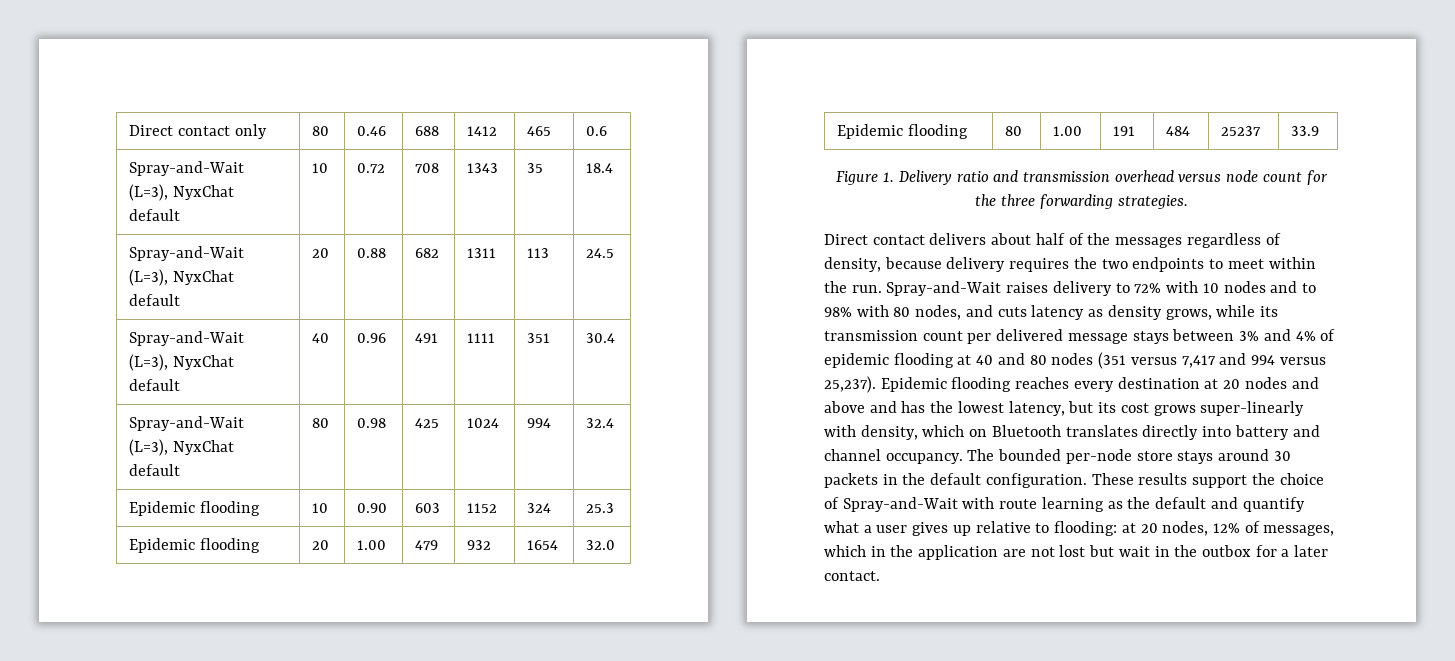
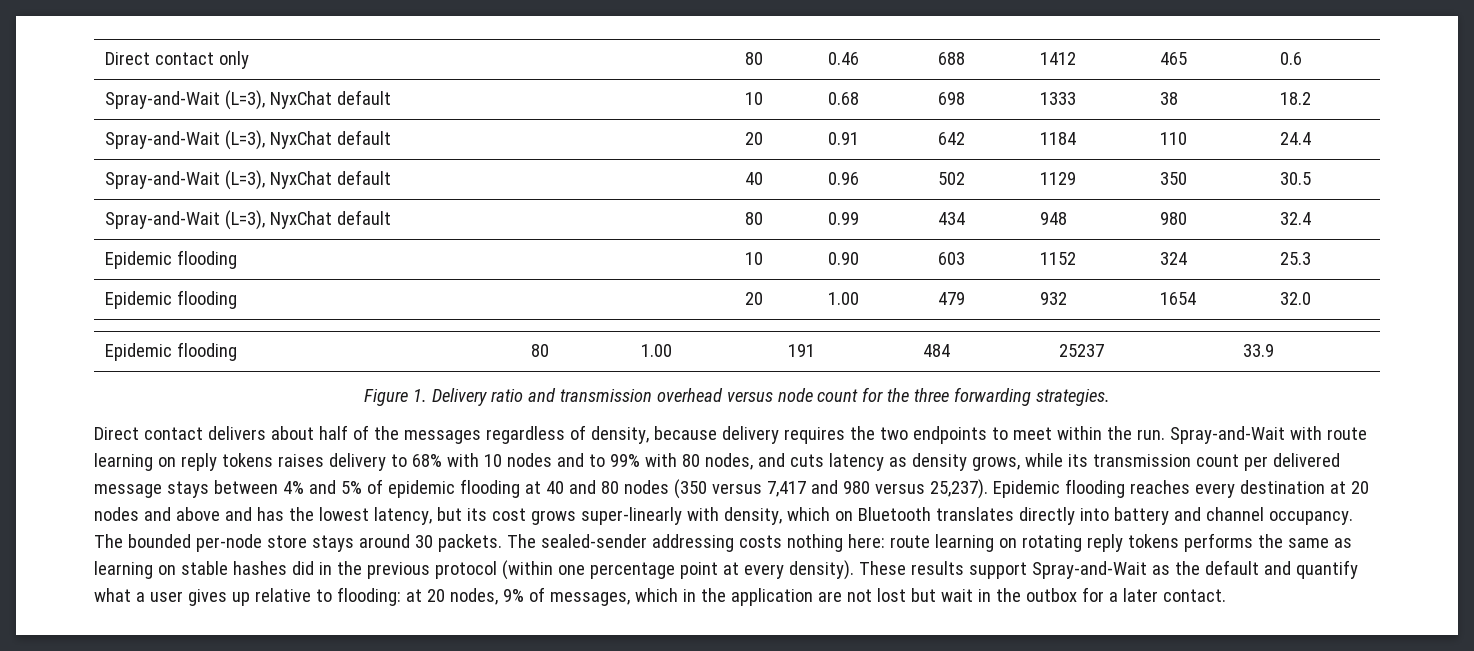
[357,163,386,173] [415,163,440,173] [467,163,499,173] [527,163,544,173] [586,163,614,173] 0.72 | 708 | 1343 | 35 | 18.4 -> [827,92,859,105] [937,92,965,105] [1039,92,1076,105] [1159,92,1178,105] [1279,92,1311,105] 0.68 | 698 | 1333 | 38 | 18.2
[357,248,387,258] [415,248,440,258] [467,248,497,258] [527,248,550,258] [586,248,615,258] 0.88 | 682 | 1311 | 113 | 24.5 -> [827,132,859,145] [937,132,965,145] [1039,132,1076,145] [1159,132,1187,145] [1279,132,1311,145] 0.91 | 642 | 1184 | 110 | 24.4
[415,333,439,343] [467,333,496,343] [527,333,551,343] [586,333,616,343] 491 | 1111 | 351 | 30.4 -> [937,172,965,185] [1039,172,1076,185] [1159,172,1187,185] [1279,172,1311,185] 502 | 1129 | 350 | 30.5
[357,418,387,428] [415,418,440,428] [467,418,500,428] [527,418,552,428] 0.98 | 425 | 1024 | 994 -> [827,212,859,225] [937,212,965,225] [1039,212,1067,225] [1159,212,1187,225] 0.99 | 434 | 948 | 980
(1002, 288) none -> [1289,426,1367,440] [94,453,273,471] with route learning on reply tokens
[1134,283,1162,293] 72% -> [411,454,442,467] 68%
[824,307,852,317] 98% -> [609,454,640,467] 99%
[1239,329,1316,341] 3% and 4% -> [282,480,362,494] 4% and 5%
[1098,352,1127,369] (351 -> [673,479,707,499] (350
[1250,355,1275,365] 994 -> [842,481,870,494] 980
[824,473,1324,488] [824,497,1104,512] packets in the default configuration. These results support the choice of Spray-and-Wait with route learning -> [437,533,1352,552] [94,560,1147,580] packets. The sealed-sender addressing costs nothing here: route learning on rotating reply tokens performs the same as learning on stable hashes did in the previous protocol (within one percentage point at every density). These results support Spray-and-Wait
[1212,523,1240,533] 12% -> [502,589,524,602] 9%

